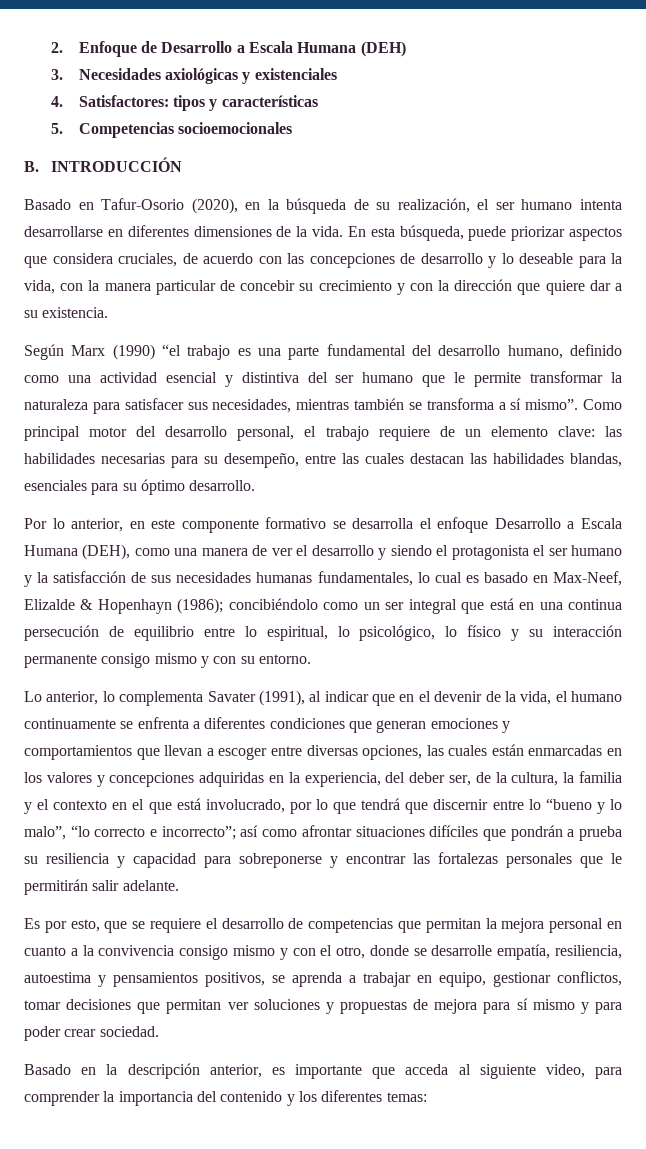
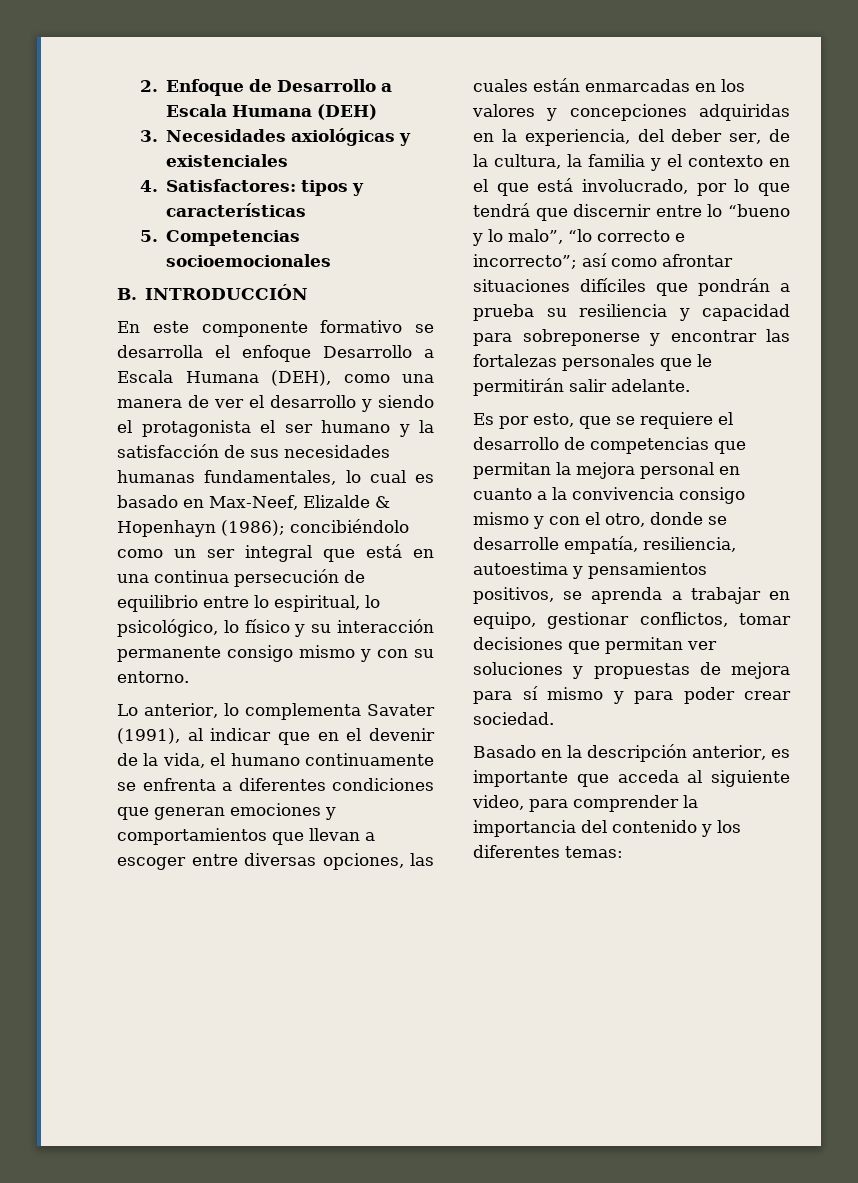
[24,198,623,214] [24,225,622,241] [24,253,622,268] [24,279,622,295] [24,307,109,318] [24,344,622,360] [24,371,622,387] [24,398,622,414] [24,426,622,441] [24,453,622,468] [24,479,256,495] [24,518,145,532] Basado en Tafur-Osorio (2020), en la búsqueda de su realización, el ser humano intenta desarrollarse en diferentes dimensiones de la vida. En esta búsqueda, puede priorizar aspectos que considera cruciales, de acuerdo con las concepciones de desarrollo y lo deseable para la vida, con la manera particular de concebir su crecimiento y con la dirección que quiere dar a su existencia. // Según Marx (1990) “el trabajo es una parte fundamental del desarrollo humano, definido como una actividad esencial y distintiva del ser humano que le permite transformar la naturaleza para satisfacer sus necesidades, mientras también se transforma a sí mismo”. Como principal motor del desarrollo personal, el trabajo requiere de un elemento clave: las habilidades necesarias para su desempeño, entre las cuales destacan las habilidades blandas, esenciales para su óptimo desarrollo. // Por lo anterior, en -> [117,321,140,333] En

